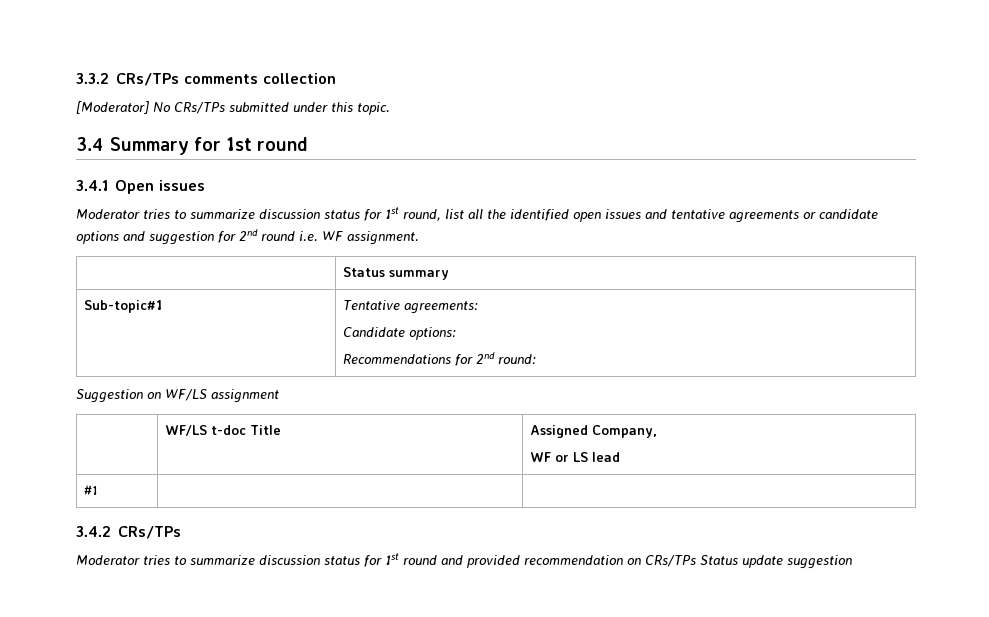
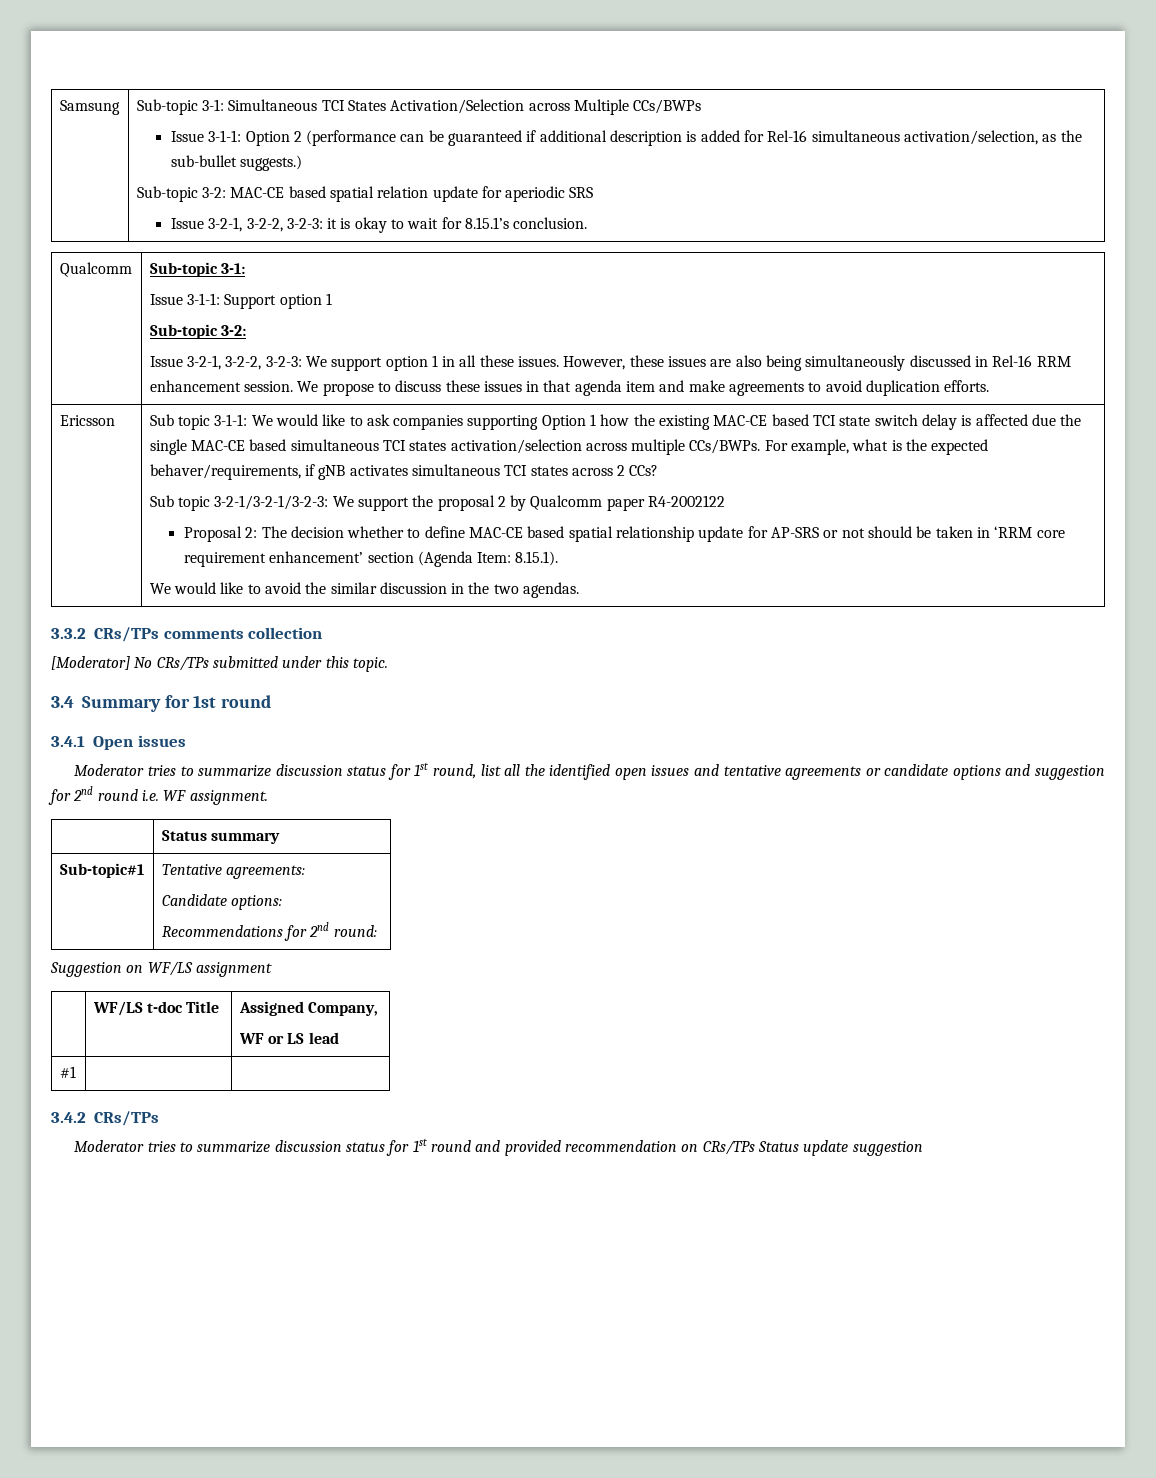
(76, 78) none -> [59,100,120,115] [136,99,702,115] [170,130,1082,146] [170,155,303,171] [136,186,594,202] [170,217,588,233] [59,262,132,277] [149,262,245,277] [149,293,332,309] [149,324,246,339] [149,355,1071,371] [149,380,990,396] [59,415,115,426] [149,414,1082,430] [149,439,989,455] [149,464,659,480] [149,495,726,511] [183,526,1065,542] [183,551,559,567] [149,582,580,598] Samsung | Sub-topic 3-1: Simultaneous TCI States Activation/Selection across Multiple CCs/BWPs // Issue 3-1-1: Option 2 (performance can be guaranteed if additional description is added for Rel-16 simultaneous activation/selection, as the sub-bullet suggests.) // Sub-topic 3-2: MAC-CE based spatial relation update for aperiodic SRS // Issue 3-2-1, 3-2-2, 3-2-3: it is okay to wait for 8.15.1’s conclusion. // Qualcomm | Sub-topic 3-1: // Issue 3-1-1: Support option 1 // Sub-topic 3-2: // Issue 3-2-1, 3-2-2, 3-2-3: We support option 1 in all these issues. However, these issues are also being simultaneously discussed in Rel-16 RRM enhancement session. We propose to discuss these issues in that agenda item and make agreements to avoid duplication efforts. // Ericsson | Sub topic 3-1-1: We would like to ask companies supporting Option 1 how the existing MAC-CE based TCI state switch delay is affected due the single MAC-CE based simultaneous TCI states activation/selection across multiple CCs/BWPs. For example, what is the expected behaver/requirements, if gNB activates simultaneous TCI states across 2 CCs? // Sub topic 3-2-1/3-2-1/3-2-3: We support the proposal 2 by Qualcomm paper R4-2002122 // Proposal 2: The decision whether to define MAC-CE based spatial relationship update for AP-SRS or not should be taken in ‘RRM core requirement enhancement’ section (Agenda Item: 8.15.1). // We would like to avoid the similar discussion in the two agendas. //

